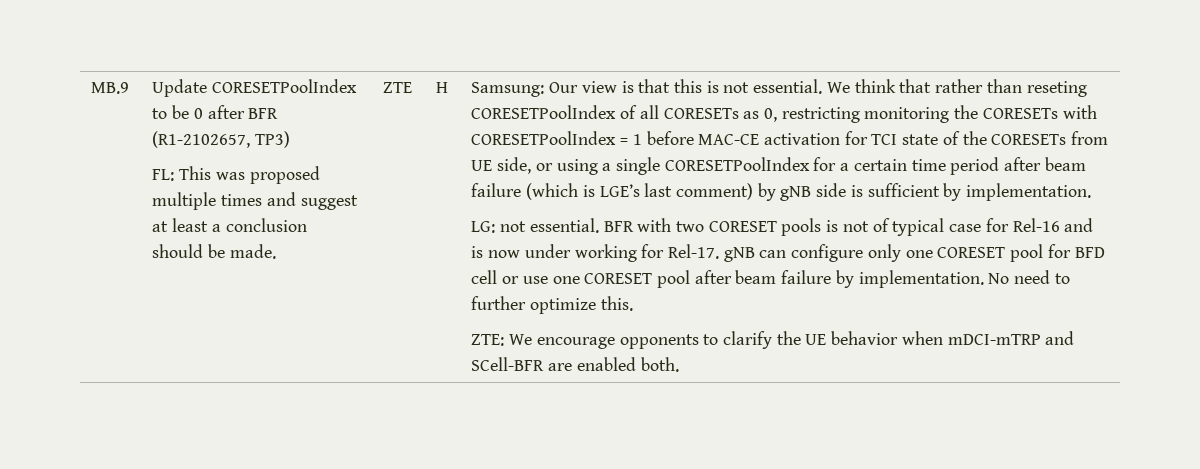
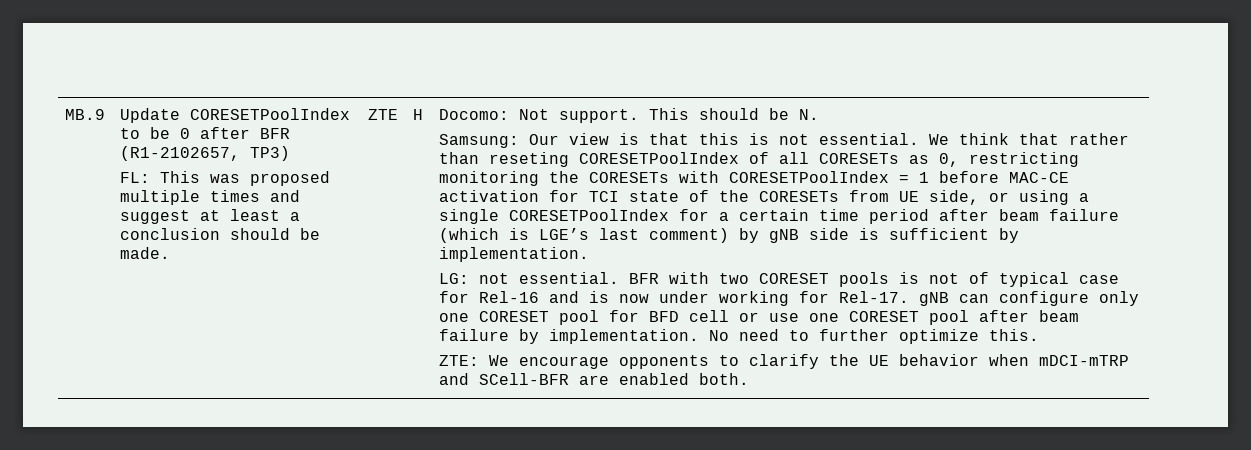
(449, 87) none -> [439,108,820,123] Docomo: Not support. This should be N. //

